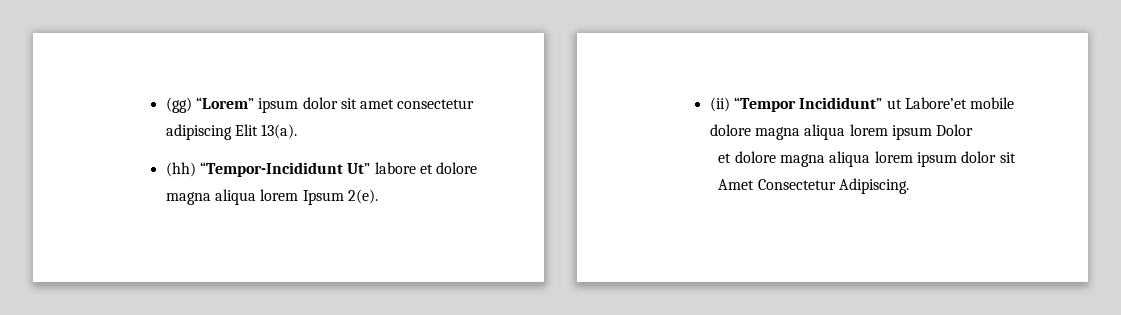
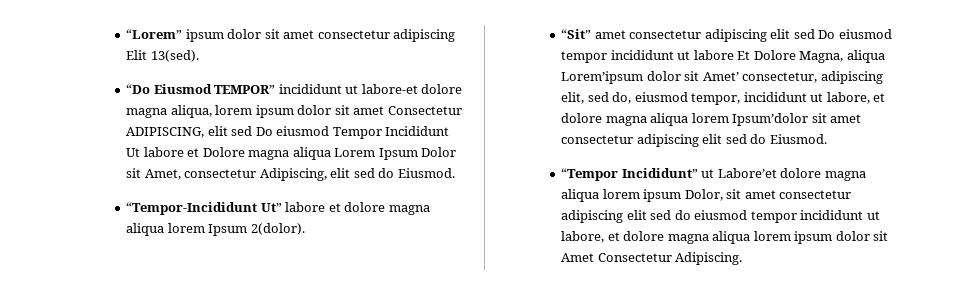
[165,97,192,113] (gg) -> (126, 34) none
[261,124,298,139] [165,162,196,177] 13(a). // (hh) -> [150,50,199,62] [126,84,463,94] [126,105,462,118] [126,126,450,139] [126,147,457,160] [126,168,455,181] 13(sed). // “Do Eiusmod TEMPOR” incididunt ut labore-et dolore magna aliqua, lorem ipsum dolor sit amet Consectetur ADIPISCING, elit sed Do eiusmod Tempor Incididunt Ut labore et Dolore magna aliqua Lorem Ipsum Dolor sit Amet, consectetur Adipiscing, elit sed do Eiusmod. //
[347,189,378,204] [709,97,730,112] 2(e). // (ii) -> [250,223,305,235] [561,29,892,42] [561,50,885,63] [561,71,883,84] [561,92,886,105] [561,113,862,126] [561,134,827,147] 2(dolor). // “Sit” amet consectetur adipiscing elit sed Do eiusmod tempor incididunt ut labore Et Dolore Magna, aliqua Lorem’ipsum dolor sit Amet’ consectetur, adipiscing elit, sed do, eiusmod tempor, incididunt ut labore, et dolore magna aliqua lorem Ipsum’dolor sit amet consectetur adipiscing elit sed do Eiusmod. //
[970,97,1015,109] [709,124,974,140] mobile dolore magna aliqua lorem ipsum Dolor // -> [780,168,866,181] [561,189,852,202] [561,210,880,223] [561,231,605,243] dolore magna aliqua lorem ipsum Dolor, sit amet consectetur adipiscing elit sed do eiusmod tempor incididunt ut labore,

